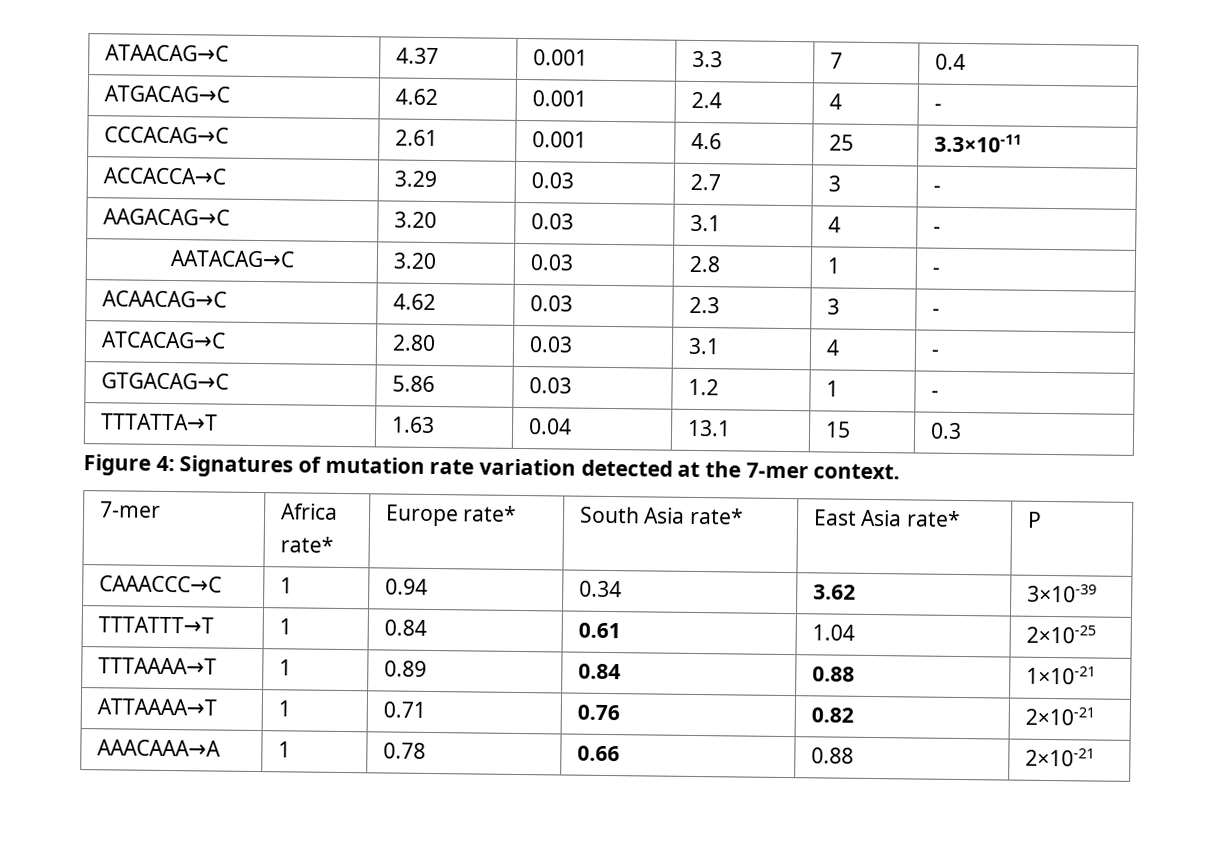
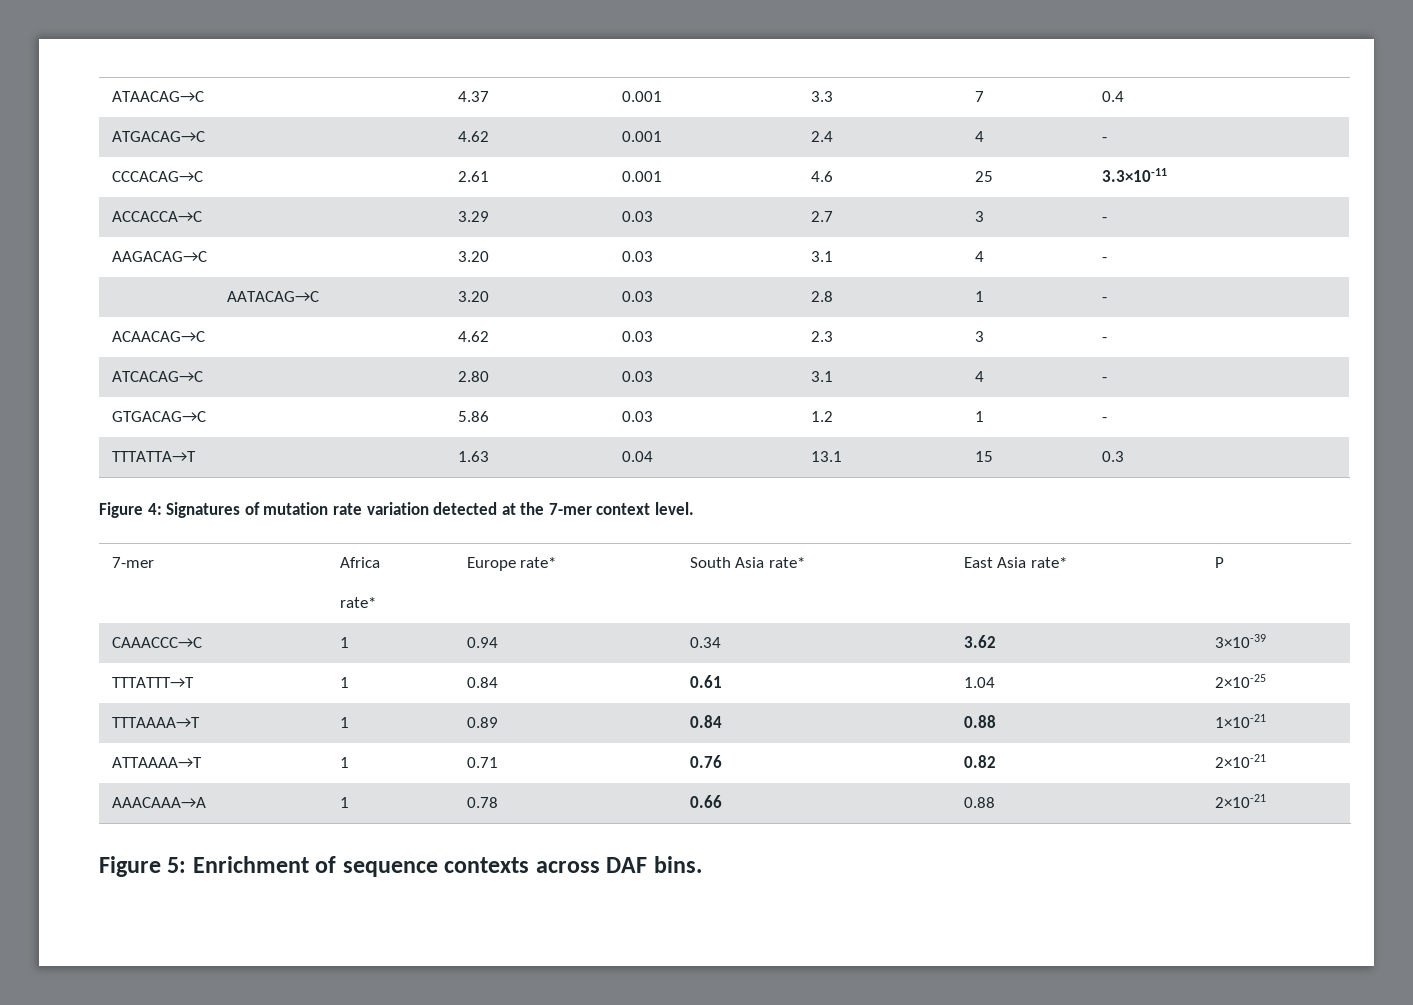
[813,463,901,480] context. -> [596,502,695,515] context level.
(1095, 757) none -> [99,856,702,877] // Figure 5: Enrichment of sequence contexts across DAF bins.

